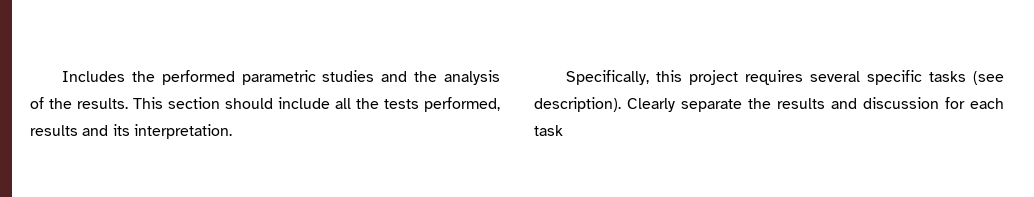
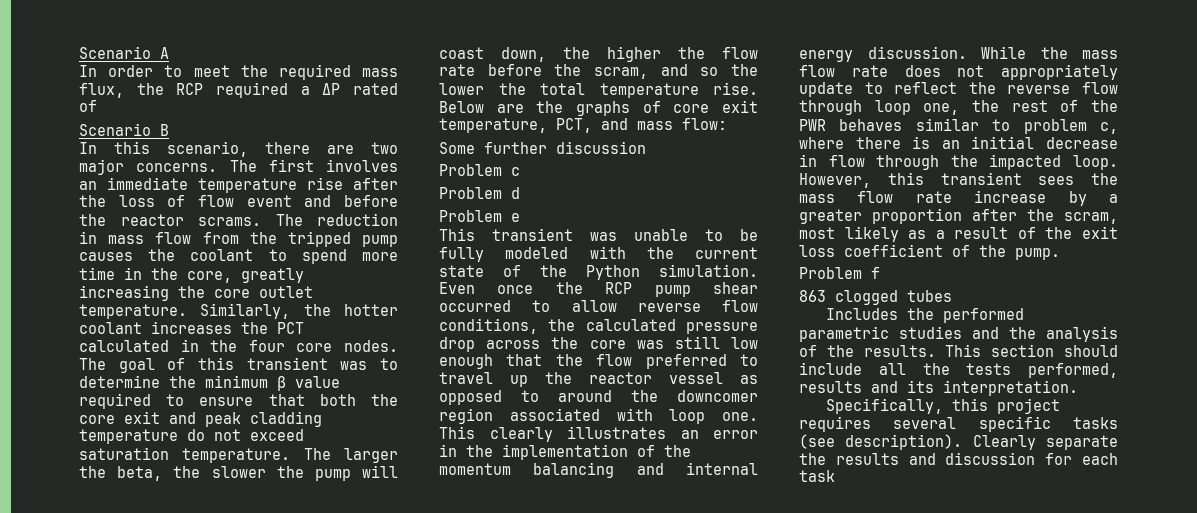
(62, 76) none -> [79,46,169,59] [79,64,398,80] [79,82,398,98] [79,100,97,112] [79,123,169,136] [79,141,398,157] [79,159,398,175] [79,177,398,193] [79,195,398,207] [79,213,398,226] [79,231,398,247] [79,249,398,264] [79,267,304,283] [79,285,313,301] [79,303,398,319] [79,321,304,334] [79,339,398,352] [79,357,398,373] [79,375,340,391] [79,393,398,409] [79,411,322,427] [79,429,304,444] [79,447,398,463] [79,465,398,481] [439,46,758,62] [439,64,758,79] [439,82,758,98] [439,100,758,116] [439,118,727,133] [439,141,646,154] [439,164,520,176] [439,187,520,199] [439,210,520,222] [439,228,758,241] [439,246,758,262] [439,264,758,280] [439,282,758,297] [439,300,758,312] [439,318,758,334] [439,336,758,352] [439,354,758,369] [439,372,758,387] [439,390,758,405] [439,408,758,424] [439,426,758,442] [439,444,691,460] [439,462,758,478] [799,46,1118,62] [799,64,1118,80] [799,82,1118,97] [799,100,1118,115] [799,118,1118,134] [799,136,1118,149] [799,154,1118,170] [799,172,1118,188] [799,190,1118,206] [799,208,1118,224] [799,226,1118,242] [799,244,1060,260] [799,267,880,279] [799,290,952,305] Scenario A // In order to meet the required mass flux, the RCP required a ∆P rated of // Scenario B // In this scenario, there are two major concerns. The first involves an immediate temperature rise after the loss of flow event and before the reactor scrams. The reduction in mass flow from the tripped pump causes the coolant to spend more time in the core, greatly increasing the core outlet temperature. Similarly, the hotter coolant increases the PCT calculated in the four core nodes. The goal of this transient was to determine the minimum β value required to ensure that both the core exit and peak cladding temperature do not exceed saturation temperature. The larger the beta, the slower the pump will coast down, the higher the flow rate before the scram, and so the lower the total temperature rise. Below are the graphs of core exit temperature, PCT, and mass flow: // Some further discussion // Problem c // Problem d // Problem e // This transient was unable to be fully modeled with the current state of the Python simulation. Even once the RCP pump shear occurred to allow reverse flow conditions, the calculated pressure drop across the core was still low enough that the flow preferred to travel up the reactor vessel as opposed to around the downcomer region associated with loop one. This clearly illustrates an error in the implementation of the momentum balancing and internal energy discussion. While the mass flow rate does not appropriately update to reflect the reverse flow through loop one, the rest of the PWR behaves similar to problem c, where there is an initial decrease in flow through the impacted loop. However, this transient sees the mass flow rate increase by a greater proportion after the scram, most likely as a result of the exit loss coefficient of the pump. // Problem f // 863 clogged tubes //

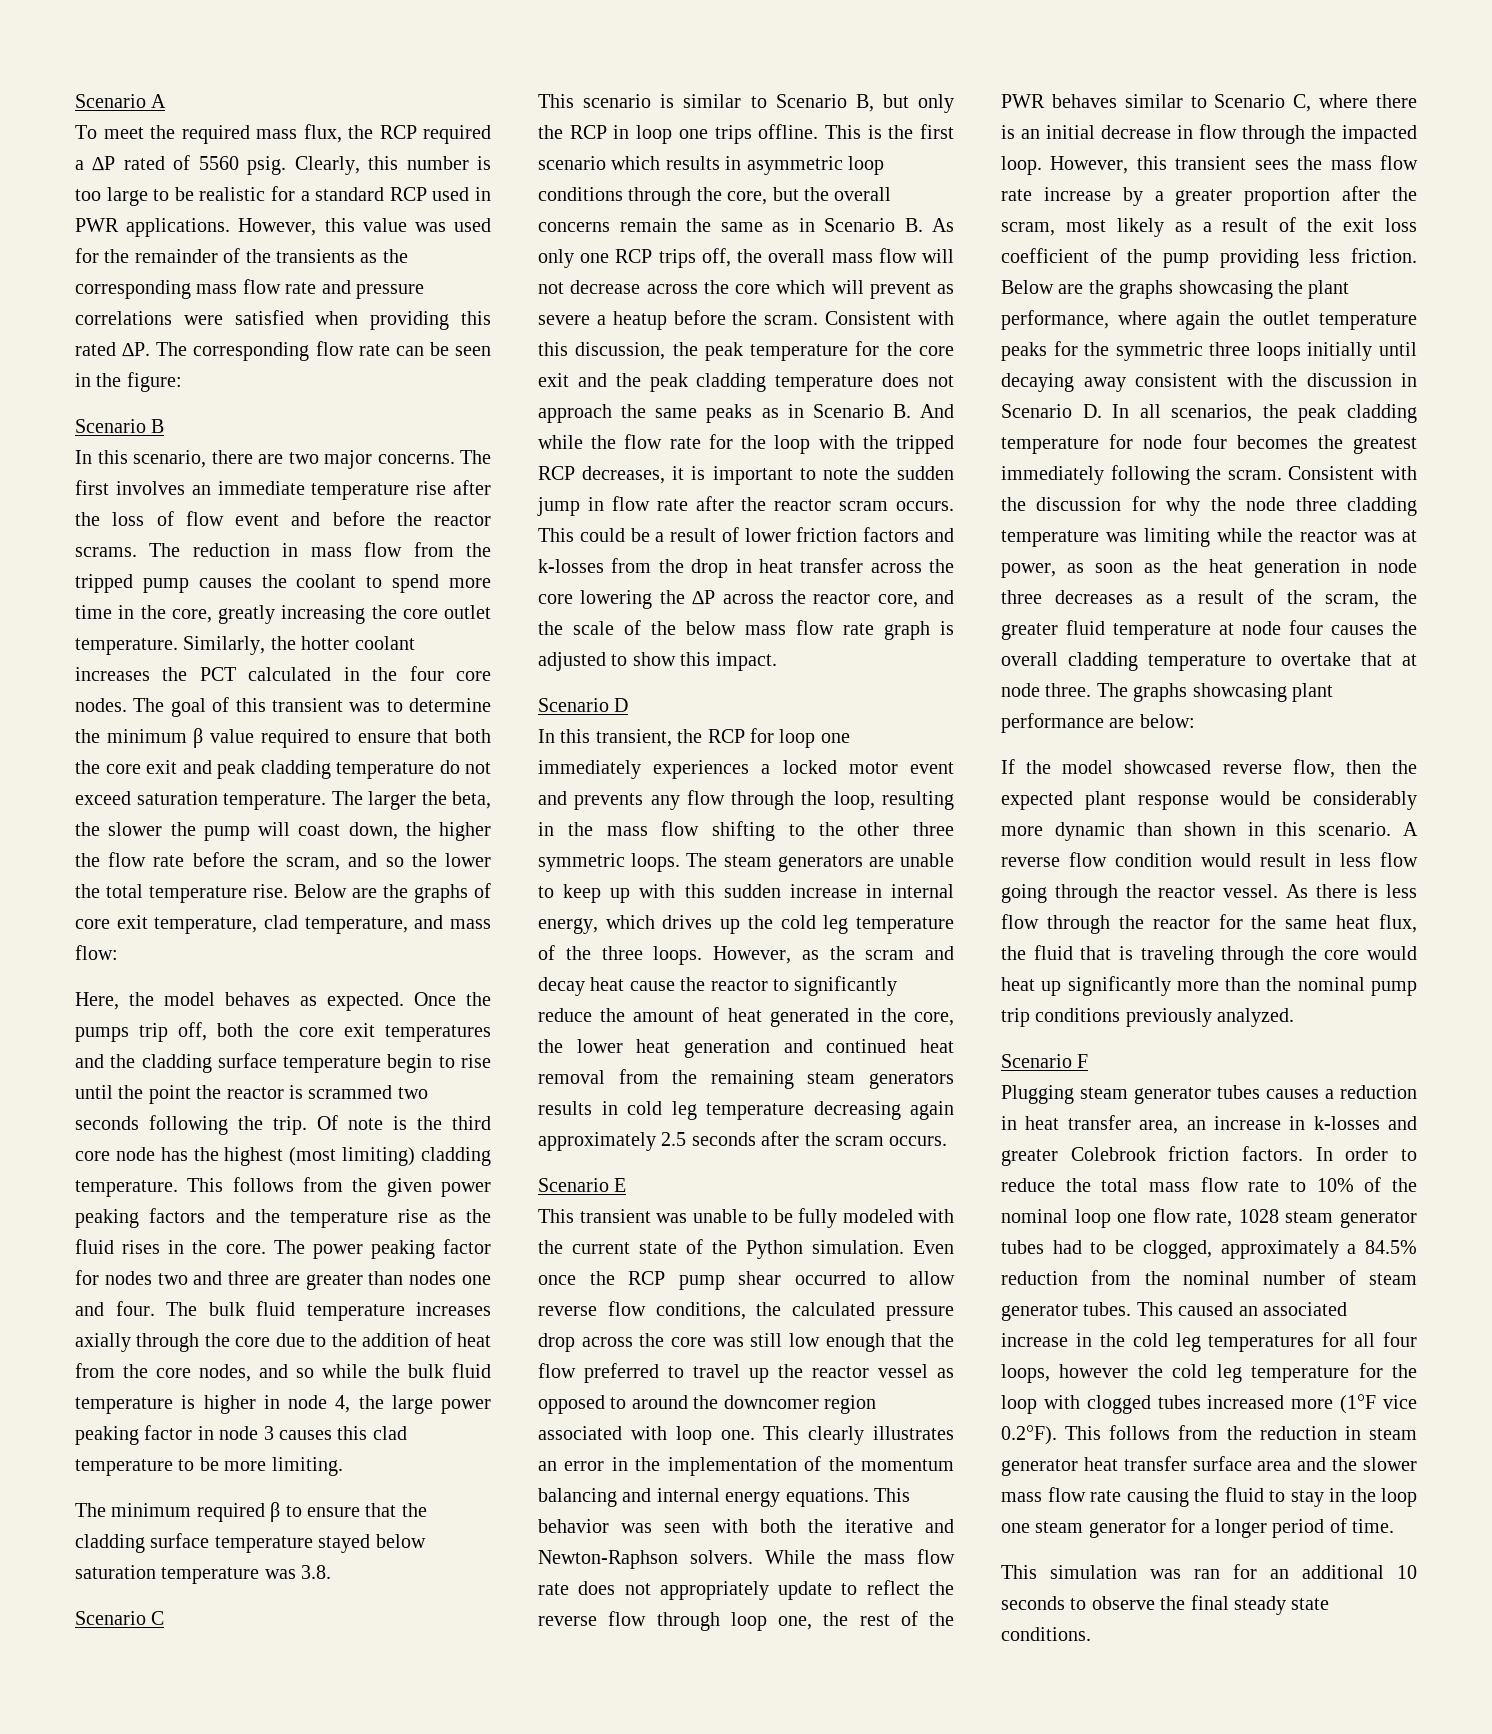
[79,65,183,77] In order to -> [75,125,97,139] To
(97, 106) none -> [198,156,492,175] [75,186,491,206] [75,218,492,237] [75,248,408,263] [75,279,424,299] [75,310,492,330] [75,341,491,361] [75,372,182,392] 5560 psig. Clearly, this number is too large to be realistic for a standard RCP used in PWR applications. However, this value was used for the remainder of the transients as the corresponding mass flow rate and pressure correlations were satisfied when providing this rated ∆P. The corresponding flow rate can be seen in the figure:
[556,118,592,133] PCT, -> [264,915,408,934] clad temperature,
[439,141,646,154] [439,164,520,176] [439,187,520,199] [439,210,520,222] Some further discussion // Problem c // Problem d // Problem e -> [75,992,491,1011] [75,1022,491,1042] [75,1053,491,1073] [75,1085,428,1104] [75,1115,491,1135] [75,1147,491,1166] [75,1177,491,1197] [75,1208,491,1228] [75,1239,491,1259] [75,1270,491,1290] [75,1301,491,1321] [75,1332,491,1352] [75,1363,491,1382] [75,1395,491,1414] [75,1425,407,1445] [75,1457,343,1476] [75,1502,427,1522] [75,1533,426,1553] [75,1565,332,1584] [75,1611,165,1625] [538,94,954,113] [538,124,954,144] [538,156,884,175] [538,187,892,206] [538,218,954,232] [538,248,954,268] [538,280,954,299] [538,310,954,330] [538,341,954,361] [538,373,954,392] [538,404,954,423] [538,434,954,454] [538,466,954,485] [537,496,954,516] [538,527,954,542] [538,558,954,578] [538,590,954,609] [538,620,954,640] [538,652,777,671] [538,698,629,712] [538,728,850,748] [538,760,954,779] [538,790,954,810] [538,821,954,841] [538,853,954,872] [538,884,954,903] [538,915,954,934] [538,945,954,965] [538,976,898,996] [538,1007,954,1027] [538,1039,954,1058] [538,1069,954,1089] [538,1101,954,1120] [538,1131,948,1151] [538,1178,627,1192] Here, the model behaves as expected. Once the pumps trip off, both the core exit temperatures and the cladding surface temperature begin to rise until the point the reactor is scrammed two seconds following the trip. Of note is the third core node has the highest (most limiting) cladding temperature. This follows from the given power peaking factors and the temperature rise as the fluid rises in the core. The power peaking factor for nodes two and three are greater than nodes one and four. The bulk fluid temperature increases axially through the core due to the addition of heat from the core nodes, and so while the bulk fluid temperature is higher in node 4, the large power peaking factor in node 3 causes this clad temperature to be more limiting. // The minimum required β to ensure that the cladding surface temperature stayed below saturation temperature was 3.8. // Scenario C // This scenario is similar to Scenario B, but only the RCP in loop one trips offline. This is the first scenario which results in asymmetric loop conditions through the core, but the overall concerns remain the same as in Scenario B. As only one RCP trips off, the overall mass flow will not decrease across the core which will prevent as severe a heatup before the scram. Consistent with this discussion, the peak temperature for the core exit and the peak cladding temperature does not approach the same peaks as in Scenario B. And while the flow rate for the loop with the tripped RCP decreases, it is important to note the sudden jump in flow rate after the reactor scram occurs. This could be a result of lower friction factors and k-losses from the drop in heat transfer across the core lowering the ∆P across the reactor core, and the scale of the below mass flow rate graph is adjusted to show this impact. // Scenario D // In this transient, the RCP for loop one immediately experiences a locked motor event and prevents any flow through the loop, resulting in the mass flow shifting to the other three symmetric loops. The steam generators are unable to keep up with this sudden increase in internal energy, which drives up the cold leg temperature of the three loops. However, as the scram and decay heat cause the reactor to significantly reduce the amount of heat generated in the core, the lower heat generation and continued heat removal from the remaining steam generators results in cold leg temperature decreasing again approximately 2.5 seconds after the scram occurs. // Scenario E
[867,46,967,59] discussion. -> [785,1488,910,1507] [538,1519,954,1533] [538,1550,753,1569] equations. This behavior was seen with both the iterative and Newton-Raphson solvers.
[1023,119,1118,134] problem c, -> [1214,94,1312,112] Scenario C,
[1015,248,1060,260] [799,267,880,279] [799,290,952,305] [826,308,1025,323] [799,326,1118,342] [799,344,1118,357] [799,362,1118,378] [799,380,1078,396] [826,398,1061,414] [799,416,1118,432] [799,434,1118,450] [799,452,1118,465] [799,470,835,482] pump. // Problem f // 863 clogged tubes // Includes the performed parametric studies and the analysis of the results. This section should include all the tests performed, results and its interpretation. // Specifically, this project requires several specific tasks (see description). Clearly separate the results and discussion for each task -> [1163,248,1417,268] [1001,280,1350,299] [1001,310,1417,330] [1001,341,1417,361] [1001,373,1417,392] [1001,404,1417,423] [1001,434,1417,454] [1001,465,1417,485] [1001,496,1417,516] [1001,528,1417,547] [1001,559,1417,578] [1001,589,1417,608] [1001,620,1417,640] [1001,652,1417,671] [1001,683,1333,702] [1001,713,1195,733] [1001,759,1417,778] [1001,791,1417,810] [1001,822,1418,841] [1001,852,1418,867] [1001,884,1417,903] [1001,914,1417,934] [1001,945,1417,965] [1001,976,1417,996] [1001,1008,1295,1027] [1001,1054,1089,1068] [1001,1085,1417,1104] [1001,1115,1417,1134] [1001,1146,1417,1166] [1001,1177,1417,1192] [1001,1208,1417,1228] [1001,1240,1417,1259] [1001,1270,1417,1285] [1001,1302,1347,1321] [1001,1332,1417,1352] [1001,1363,1417,1383] [1001,1394,1417,1414] [1001,1425,1417,1445] [1001,1456,1417,1476] [1001,1487,1417,1507] [1001,1518,1395,1538] [1001,1564,1417,1579] [1001,1595,1330,1615] [1001,1627,1091,1641] pump providing less friction. Below are the graphs showcasing the plant performance, where again the outlet temperature peaks for the symmetric three loops initially until decaying away consistent with the discussion in Scenario D. In all scenarios, the peak cladding temperature for node four becomes the greatest immediately following the scram. Consistent with the discussion for why the node three cladding temperature was limiting while the reactor was at power, as soon as the heat generation in node three decreases as a result of the scram, the greater fluid temperature at node four causes the overall cladding temperature to overtake that at node three. The graphs showcasing plant performance are below: // If the model showcased reverse flow, then the expected plant response would be considerably more dynamic than shown in this scenario. A reverse flow condition would result in less flow going through the reactor vessel. As there is less flow through the reactor for the same heat flux, the fluid that is traveling through the core would heat up significantly more than the nominal pump trip conditions previously analyzed. // Scenario F // Plugging steam generator tubes causes a reduction in heat transfer area, an increase in k-losses and greater Colebrook friction factors. In order to reduce the total mass flow rate to 10% of the nominal loop one flow rate, 1028 steam generator tubes had to be clogged, approximately a 84.5% reduction from the nominal number of steam generator tubes. This caused an associated increase in the cold leg temperatures for all four loops, however the cold leg temperature for the loop with clogged tubes increased more (1°F vice 0.2°F). This follows from the reduction in steam generator heat transfer surface area and the slower mass flow rate causing the fluid to stay in the loop one steam generator for a longer period of time. // This simulation was ran for an additional 10 seconds to observe the final steady state conditions.

